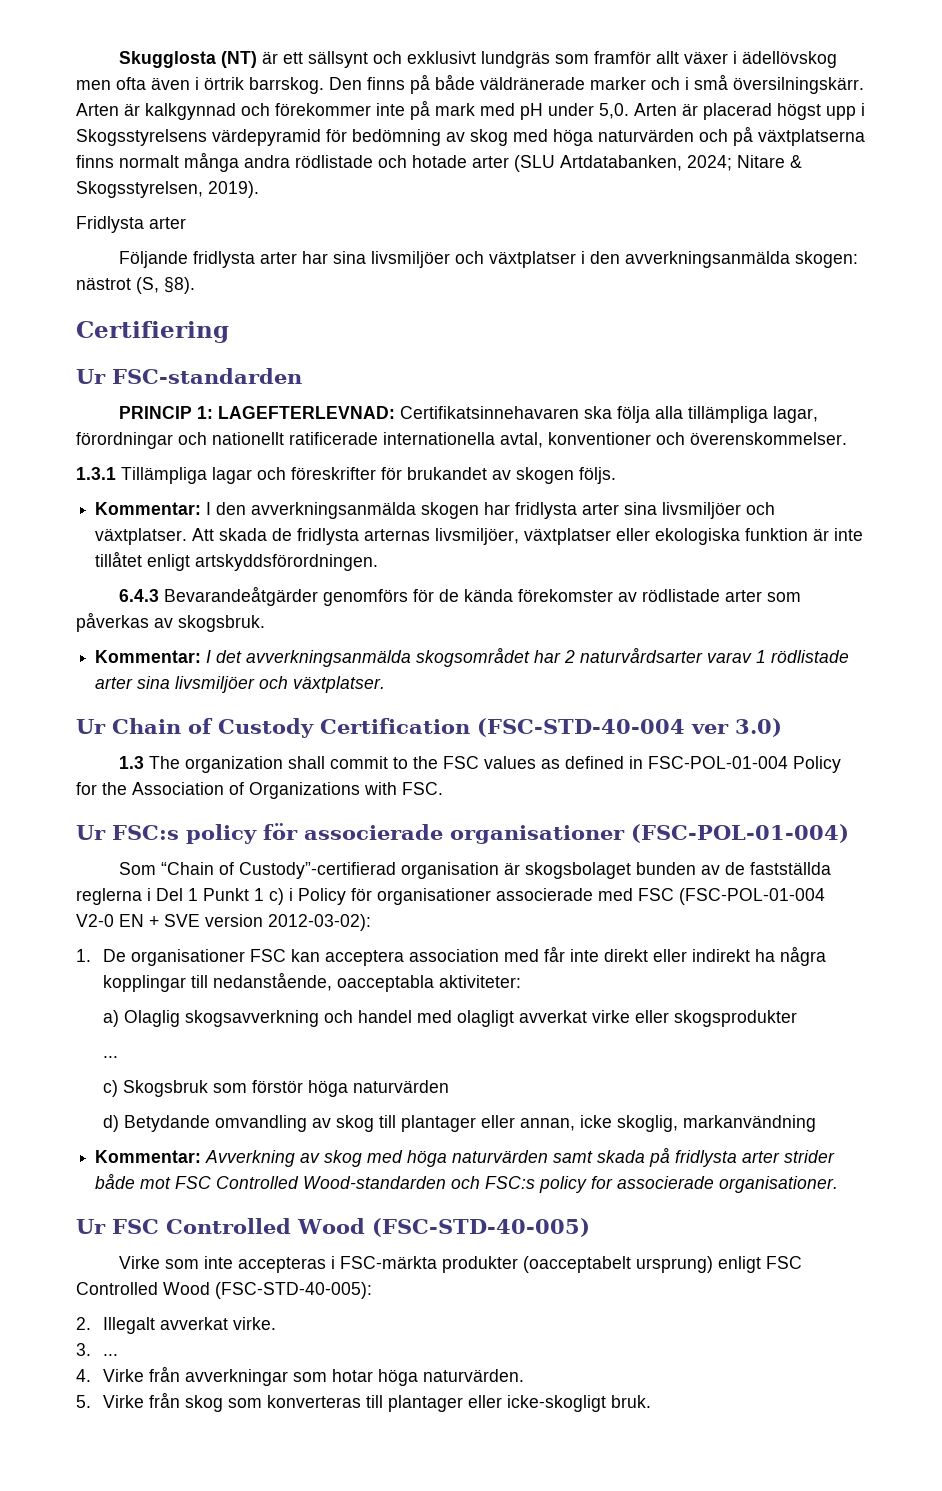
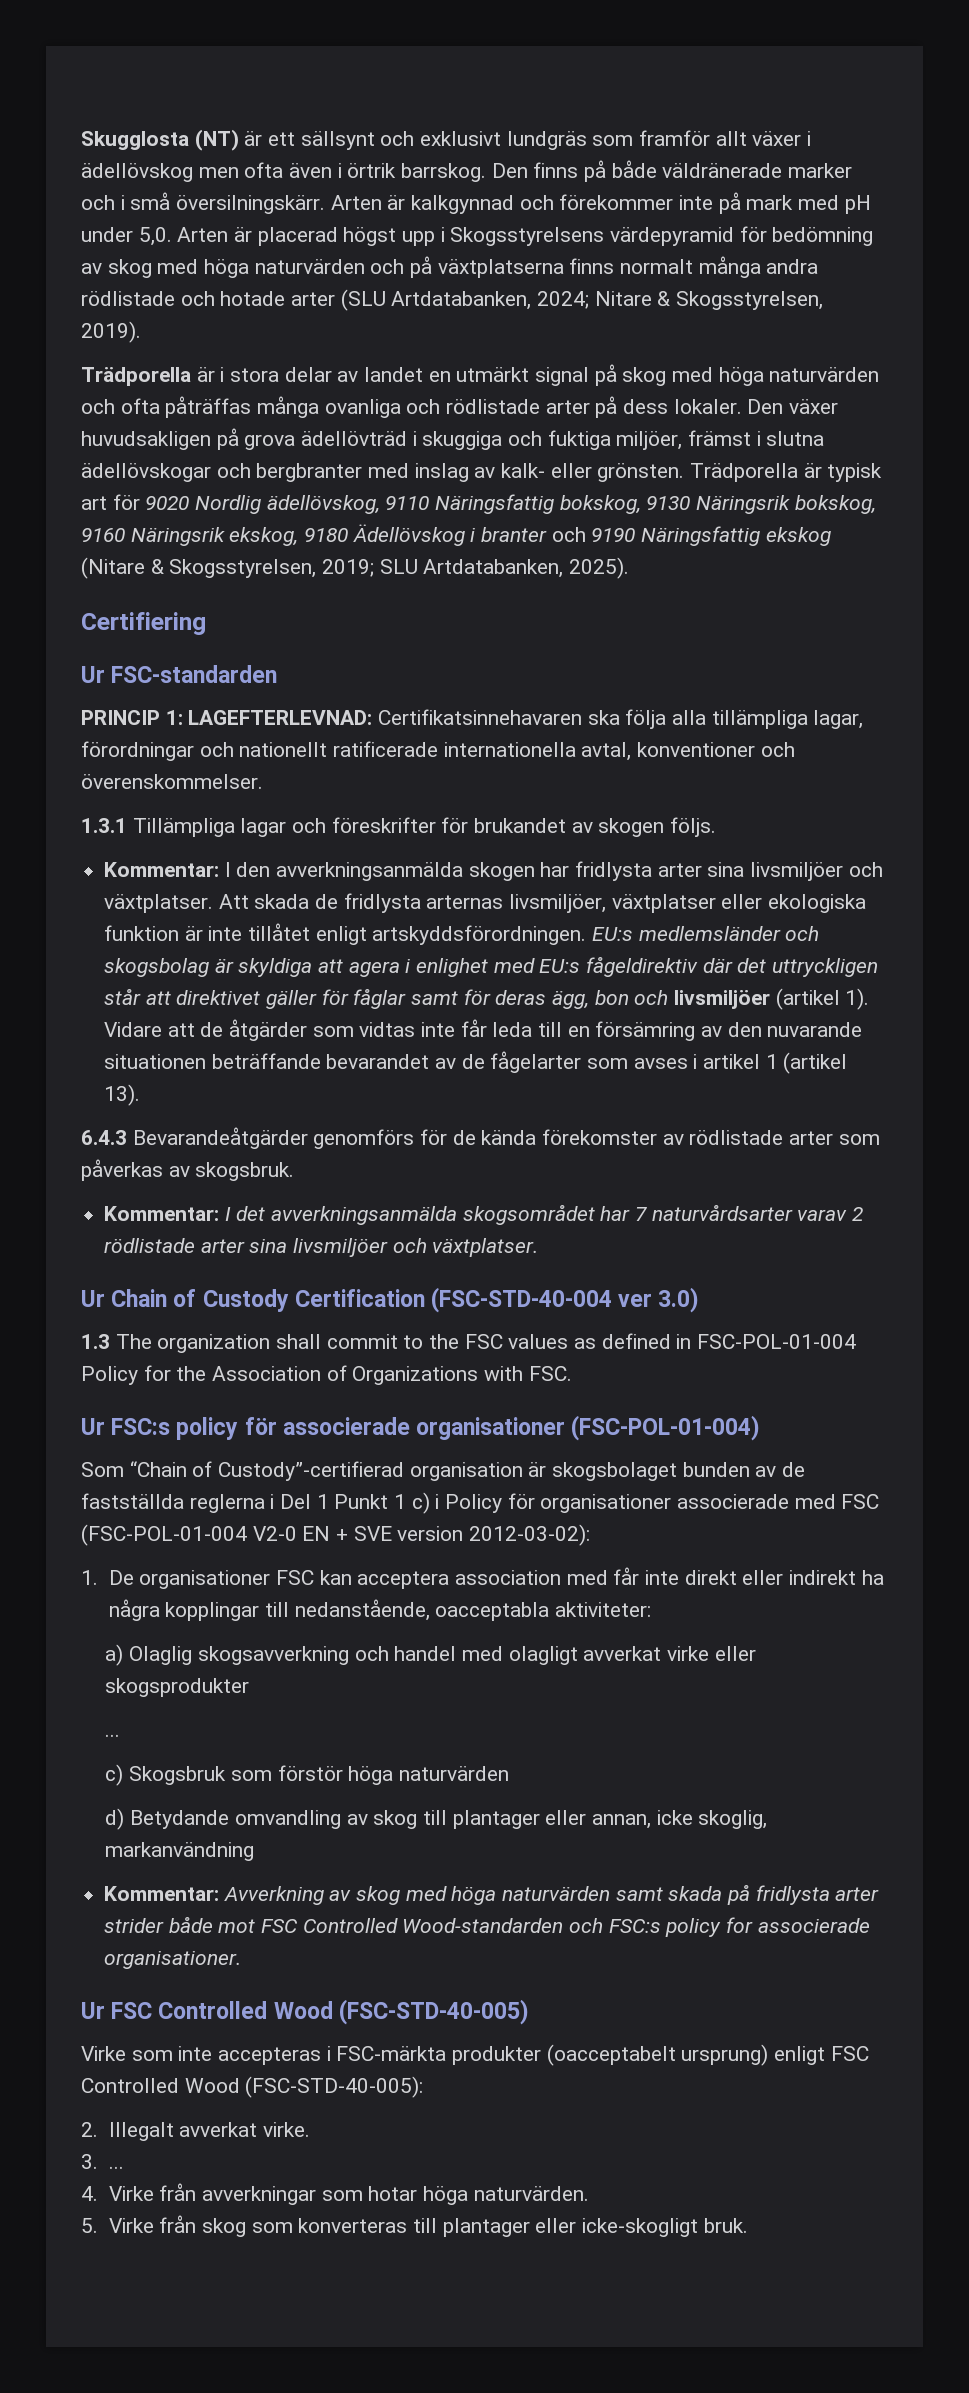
[76,216,186,233] [119,251,859,268] [76,277,195,294] Fridlysta arter // Följande fridlysta arter har sina livsmiljöer och växtplatser i den avverkningsanmälda skogen: nästrot (S, §8). -> [81,364,880,386] [81,396,839,418] [81,428,825,450] [81,463,883,482] [81,494,876,514] [81,524,831,546] [81,557,630,579] Trädporella är i stora delar av landet en utmärkt signal på skog med höga naturvärden och ofta påträffas många ovanliga och rödlistade arter på dess lokaler. Den växer huvudsakligen på grova ädellövträd i skuggiga och fuktiga miljöer, främst i slutna ädellövskogar och bergbranter med inslag av kalk- eller grönsten. Trädporella är typisk art för 9020 Nordlig ädellövskog, 9110 Näringsfattig bokskog, 9130 Näringsrik bokskog, 9160 Näringsrik ekskog, 9180 Ädellövskog i branter och 9190 Näringsfattig ekskog (Nitare & Skogsstyrelsen, 2019; SLU Artdatabanken, 2025).
(379, 562) none -> [592,926,820,941] [104,957,879,977] [104,988,870,1010] [104,1019,863,1041] [104,1051,848,1074] [104,1084,141,1106] EU:s medlemsländer och skogsbolag är skyldiga att agera i enlighet med EU:s fågeldirektiv där det uttryckligen står att direktivet gäller för fåglar samt för deras ägg, bon och livsmiljöer (artikel 1). Vidare att de åtgärder som vidtas inte får leda till en försämring av den nuvarande situationen beträffande bevarandet av de fågelarter som avses i artikel 1 (artikel 13).
[564,650,576,663] 2 -> [635,1207,648,1221] 7
[756,650,767,663] 1 -> [852,1207,864,1221] 2

